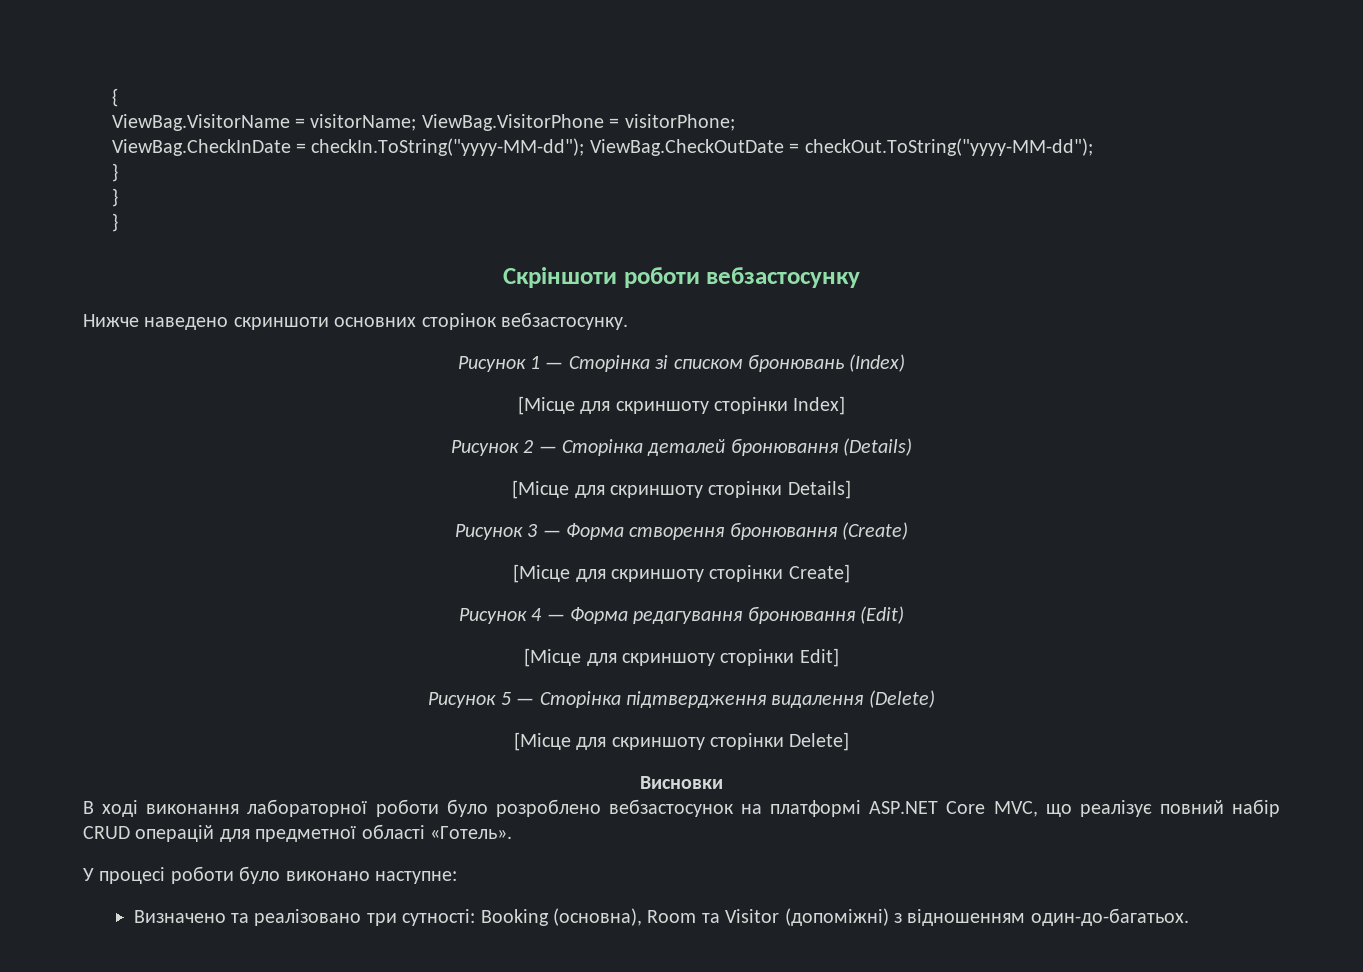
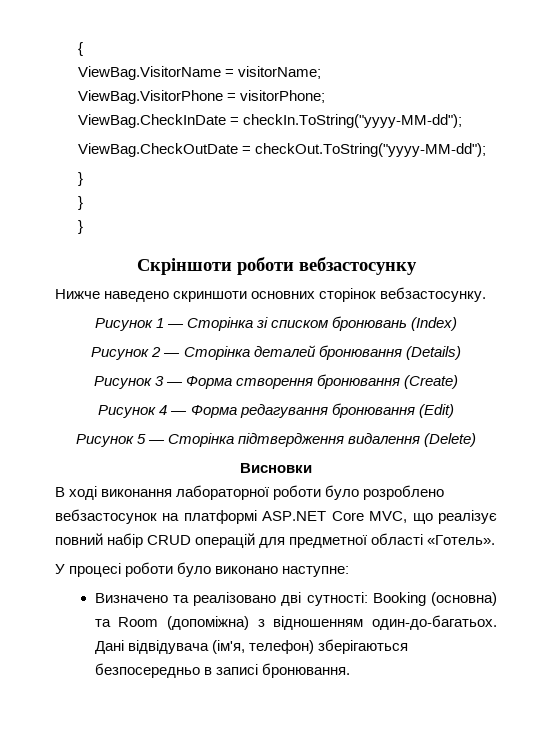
(417, 122) none -> (322, 72) //
(585, 147) none -> (463, 121) //
[517,396,846,415] // [Місце для скриншоту сторінки Index] -> (458, 324) none
[512,480,851,499] // [Місце для скриншоту сторінки Details] -> (461, 353) none
[513,564,850,583] // [Місце для скриншоту сторінки Create] -> (459, 382) none
[524,648,839,667] // [Місце для скриншоту сторінки Edit] -> (454, 411) none
[513,732,850,751] // [Місце для скриншоту сторінки Delete] -> (477, 440) none
[366,913,397,926] три -> [281,592,302,606] дві
[553,908,1189,926] (основна), Room та Visitor (допоміжні) з відношенням один-до-багатьох. -> [431,592,497,606] [94,615,497,630] [94,639,408,654] [94,663,350,678] (основна) та Room (допоміжна) з відношенням один-до-багатьох. Дані відвідувача (ім'я, телефон) зберігаються безпосередньо в записі бронювання.

